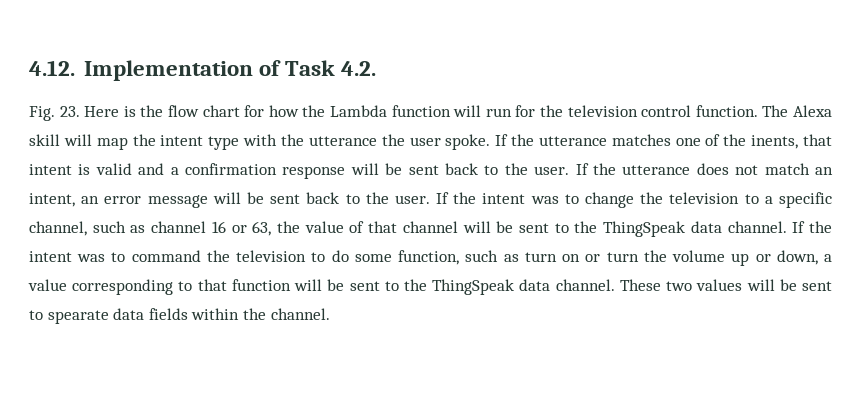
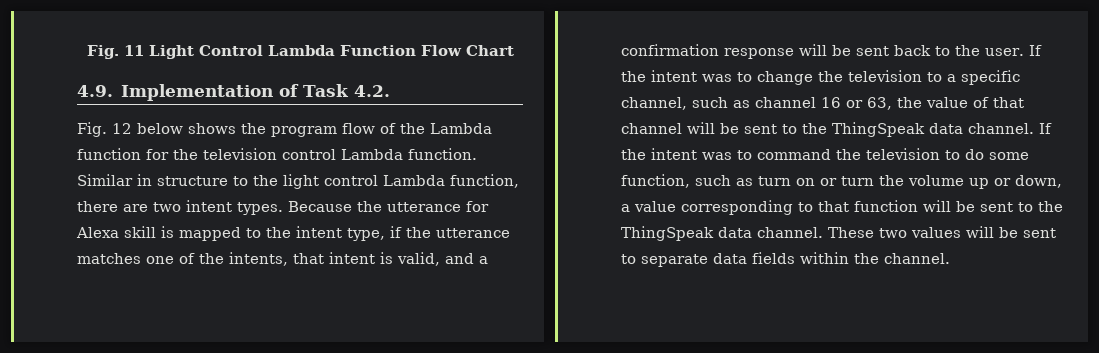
[29,60,75,76] 4.12. -> [86,45,514,59] [77,85,113,97] Fig. 11 Light Control Lambda Function Flow Chart // 4.9.
[59,105,299,117] 23. Here is the flow chart for how -> [112,123,396,137] 12 below shows the program flow of
[453,105,512,117] will run -> (141, 154) none
[695,105,833,117] [29,134,509,150] function. The Alexa skill will map the intent type with the utterance the user spoke. If -> [341,148,477,160] [77,174,519,189] [77,200,489,215] [76,226,402,241] Lambda function. Similar in structure to the light control Lambda function, there are two intent types. Because the utterance for Alexa skill is mapped to the intent type, if
[751,135,799,149] inents, -> [229,252,288,266] intents,
[95,163,132,175] valid -> [397,252,440,266] valid,
[622,163,833,175] [29,192,477,208] utterance does not match an intent, an error message will be sent back to the user. If the -> (646, 76) none
[47,310,109,324] spearate -> [641,254,708,267] separate

